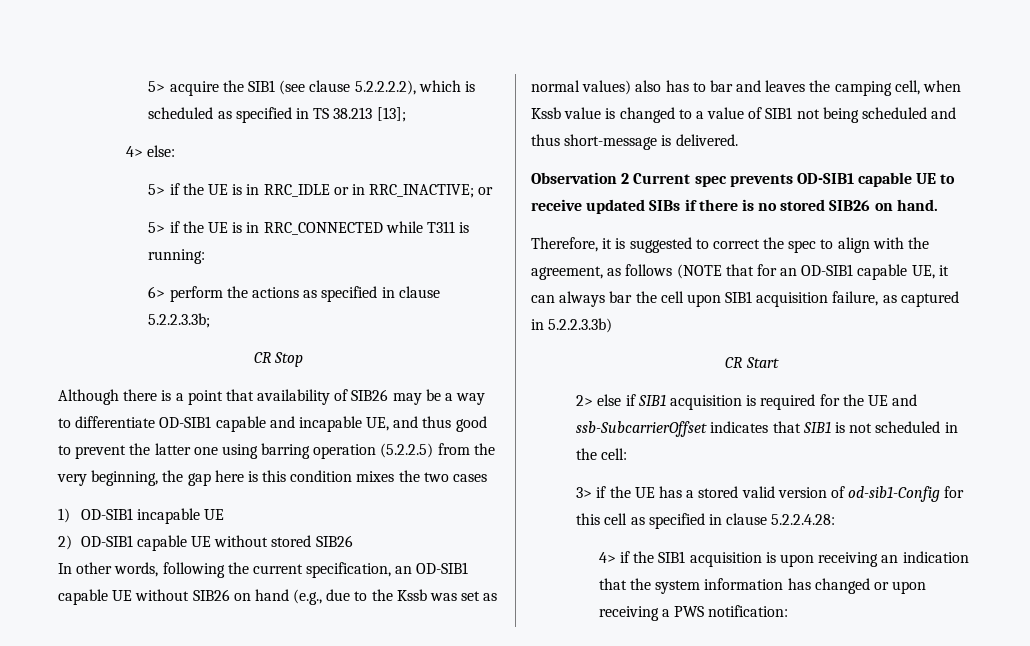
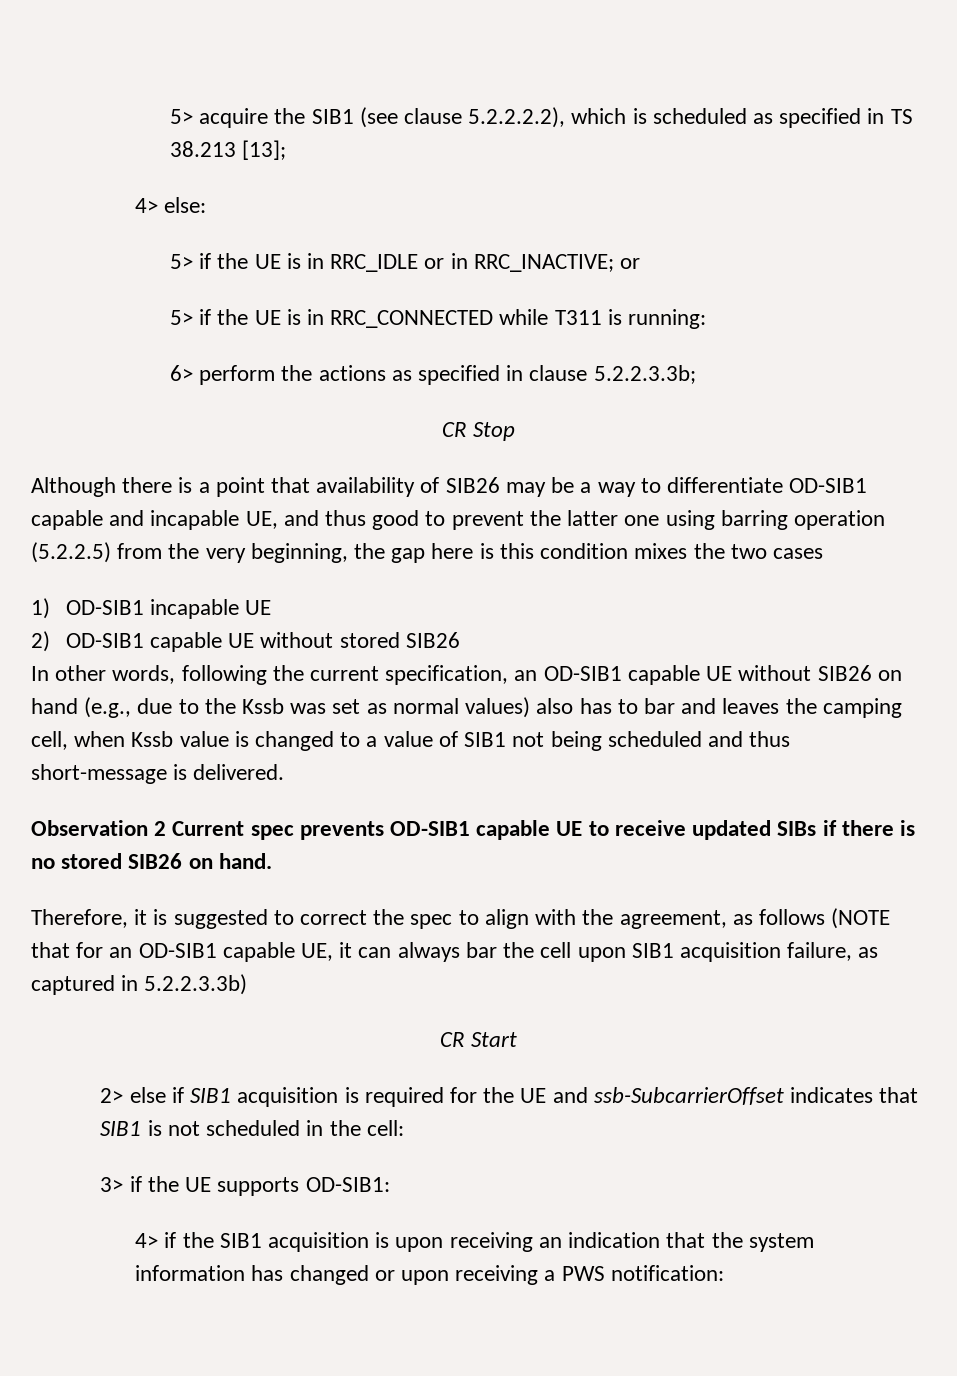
[658,486,965,502] [576,513,836,529] has a stored valid version of od-sib1-Config for this cell as specified in clause 5.2.2.4.28: -> [217,1177,390,1196] supports OD-SIB1:

